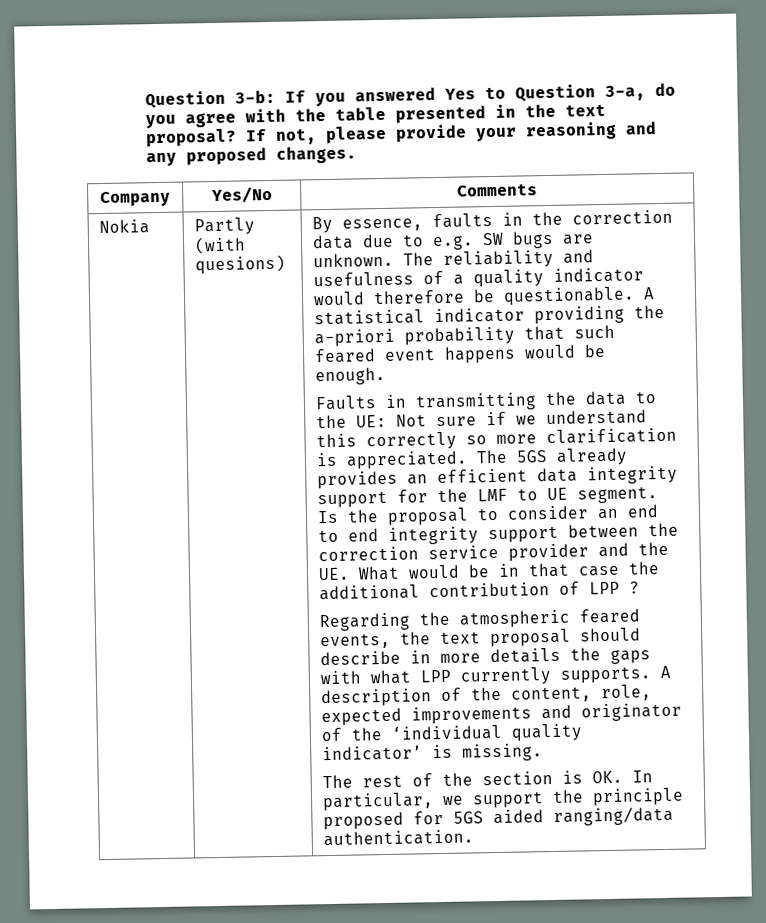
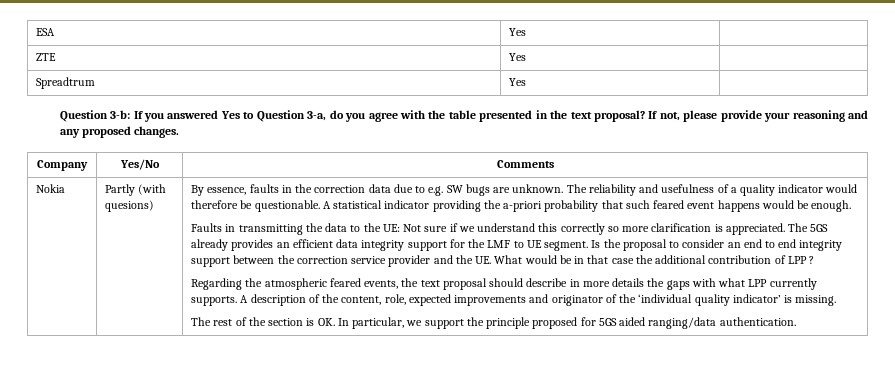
(144, 99) none -> [36,28,56,36] [509,28,527,36] [36,53,57,61] [509,53,527,61] [36,77,96,89] [509,78,527,86] ESA | Yes | // ZTE | Yes | // Spreadtrum | Yes | //

